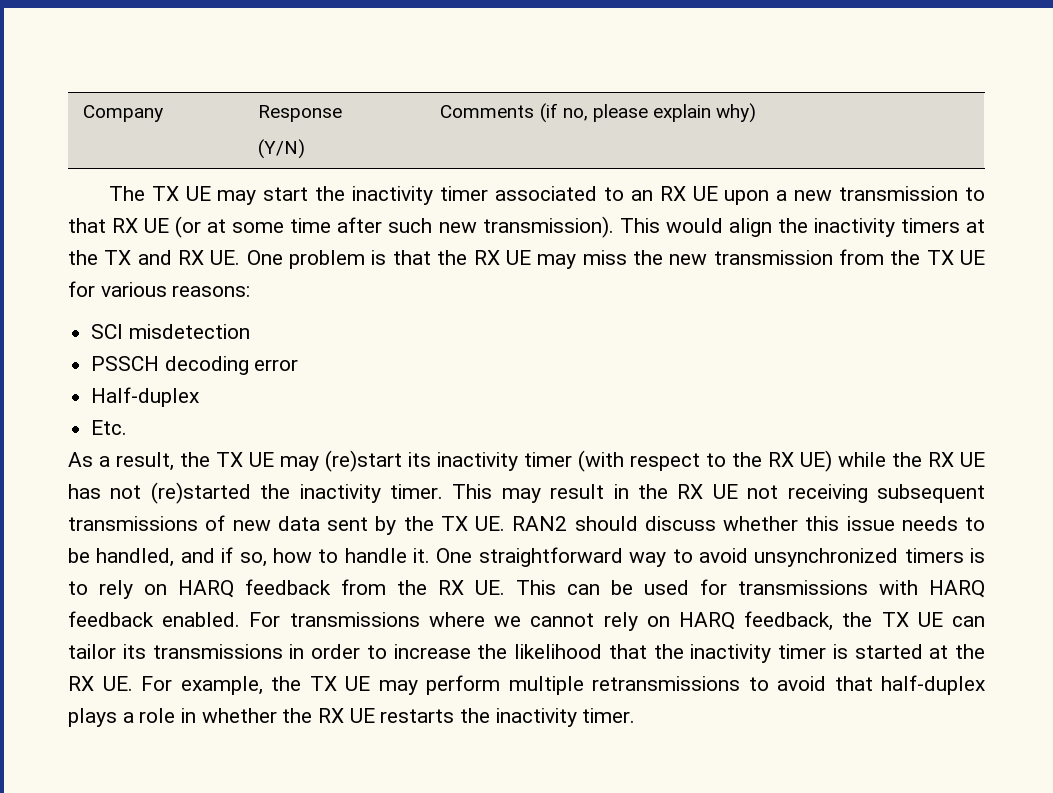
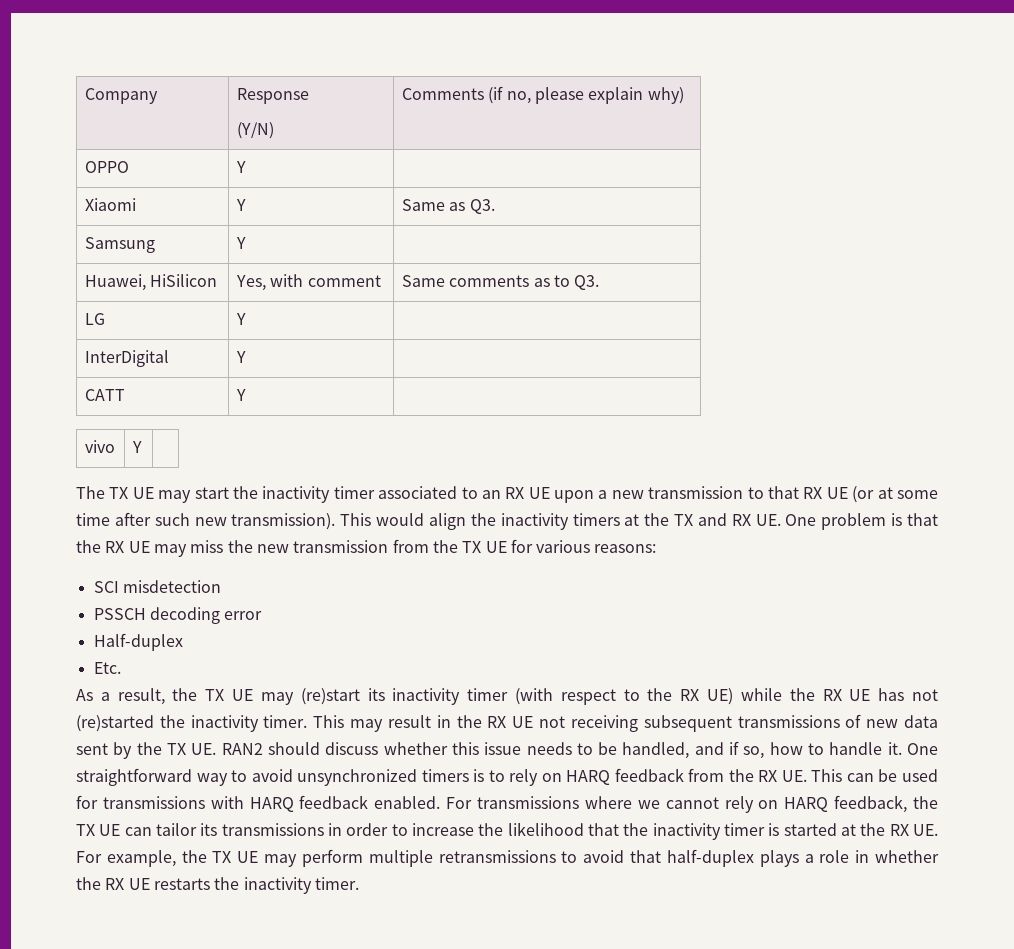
(757, 113) none -> [84,161,129,173] [235,161,246,173] [84,198,136,211] [235,199,246,211] [401,199,495,214] [84,237,155,253] [235,237,246,249] [84,274,218,291] [235,274,381,291] [401,275,600,290] [84,313,105,325] [235,313,246,325] [84,350,169,367] [235,351,246,363] [84,389,125,401] [235,389,246,401] [84,440,115,453] [131,441,142,453] // OPPO | Y | // Xiaomi | Y | Same as Q3. // Samsung | Y | // Huawei, HiSilicon | Yes, with comment | Same comments as to Q3. // LG | Y | // InterDigital | Y | // CATT | Y | // vivo | Y |

